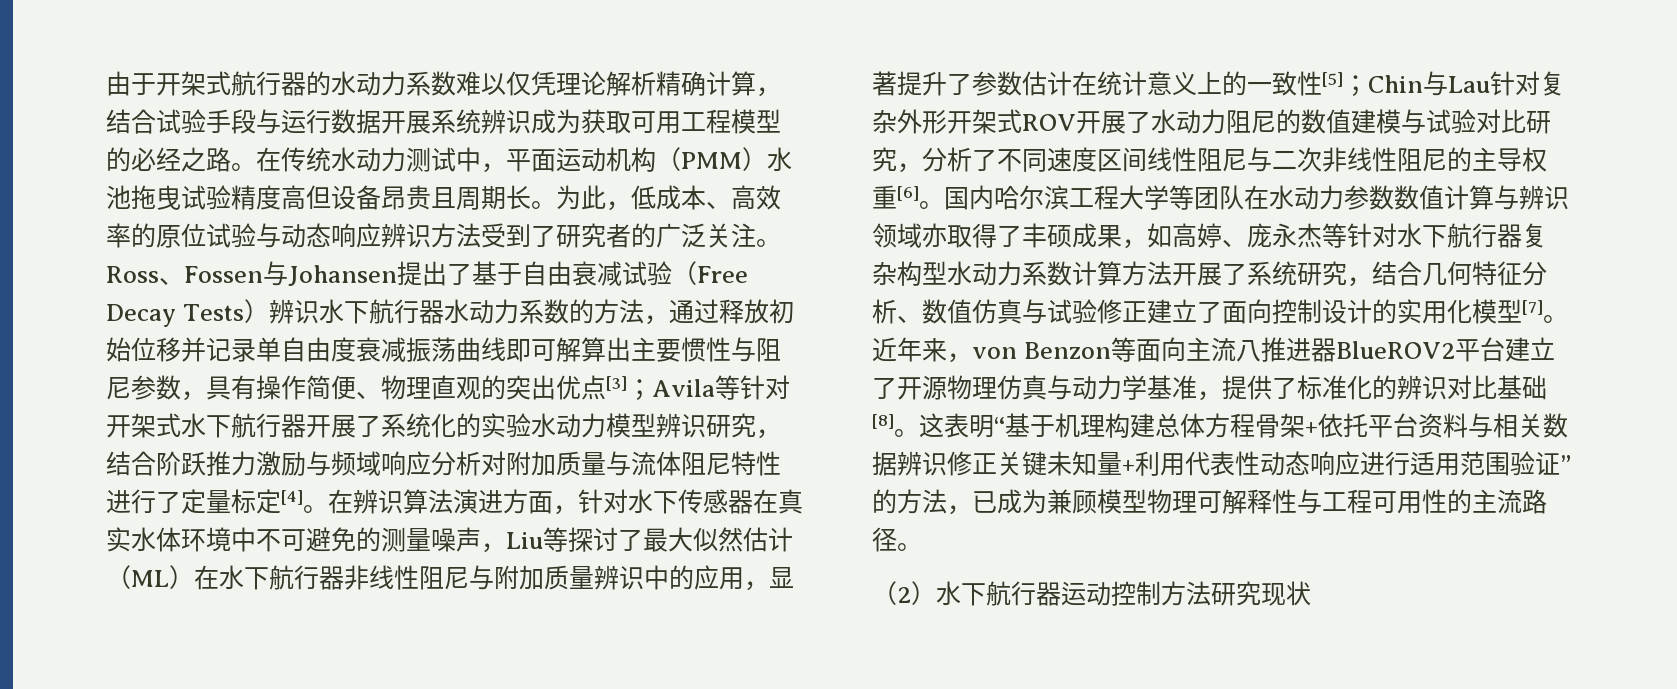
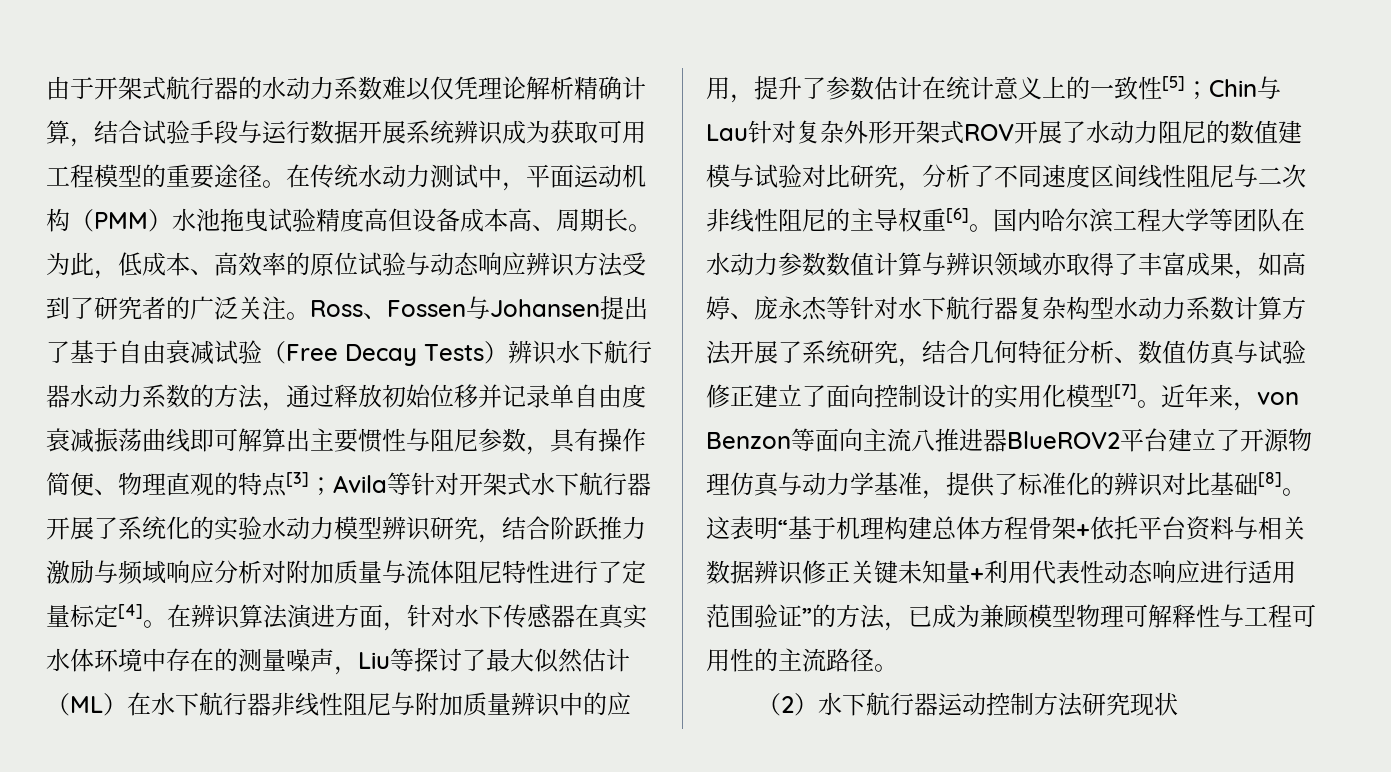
[131,147,231,172] 必经之路 -> [166,164,262,189] 重要途径
[381,185,456,210] 昂贵且 -> [460,208,556,232] 成本高、
[506,375,581,400] 突出优 -> [238,472,262,496] 特
[256,527,356,552] 不可避免 -> [166,648,214,672] 存在
[769,567,794,588] [872,71,897,96] 显著 -> (754, 98) none
[1047,225,1072,248] 硕 -> [1162,252,1186,276] 富

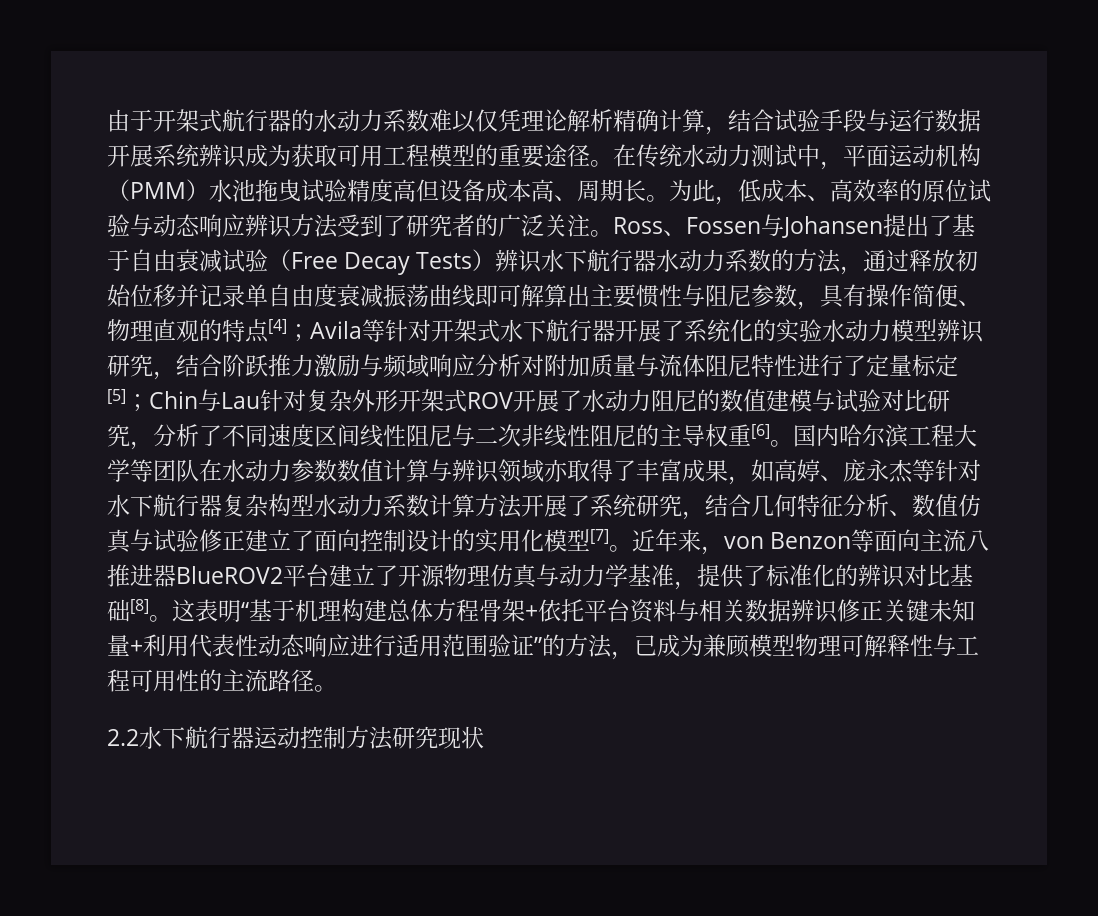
[286,472,309,487] [3] -> [268,319,287,334] [4]
[118,604,143,619] [143,604,647,631] [46,648,630,675] [46,692,631,717] [706,76,1162,103] [4]。在辨识算法演进方面，针对水下传感器在真实水体环境中存在的测量噪声，Liu等探讨了最大似然估计（ML）在水下航行器非线性阻尼与附加质量辨识中的应用，提升了参数估计在统计意义上的一致性 -> (958, 365) none
[756,693,818,716] （2） -> [107,729,139,746] 2.2

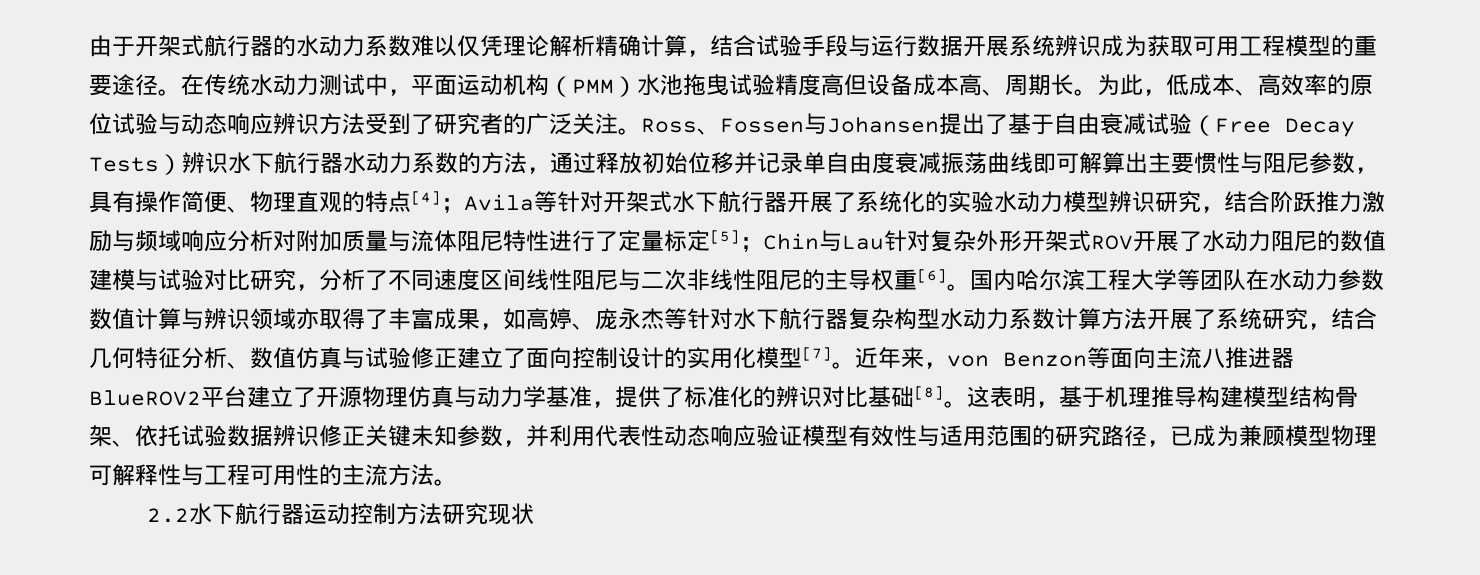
[241,602,249,619] “ -> [1036,401,1059,408] ，
[341,599,745,623] 构建总体方程骨架+依托平台资料与相关 -> [1151,386,1358,408] [89,425,227,447] 推导构建模型结构骨架、依托试验
[107,634,143,656] 量+ -> [457,425,549,447] 参数，并
[350,634,612,658] 进行适用范围验证”的方法 -> [756,425,1147,447] 验证模型有效性与适用范围的研究路径
[268,669,314,692] 路径 -> [388,464,434,486] 方法

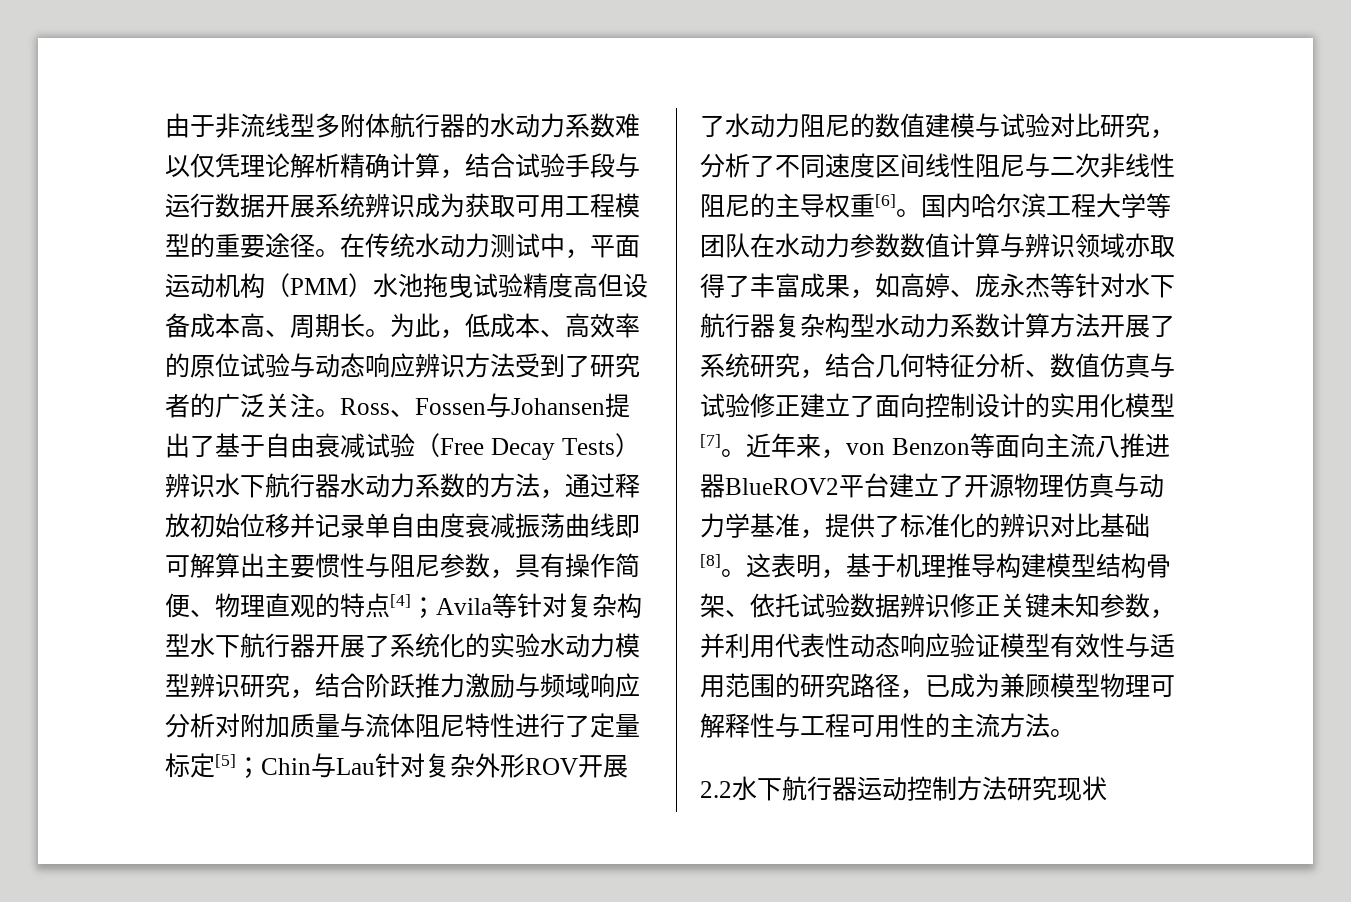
[135,35,204,57] 开架式 -> [215,113,390,138] 非流线型多附体
[603,191,672,213] 开架式 -> [567,593,642,618] [165,633,190,657] 复杂构型
[1022,230,1091,252] 开架式 -> (525, 766) none

